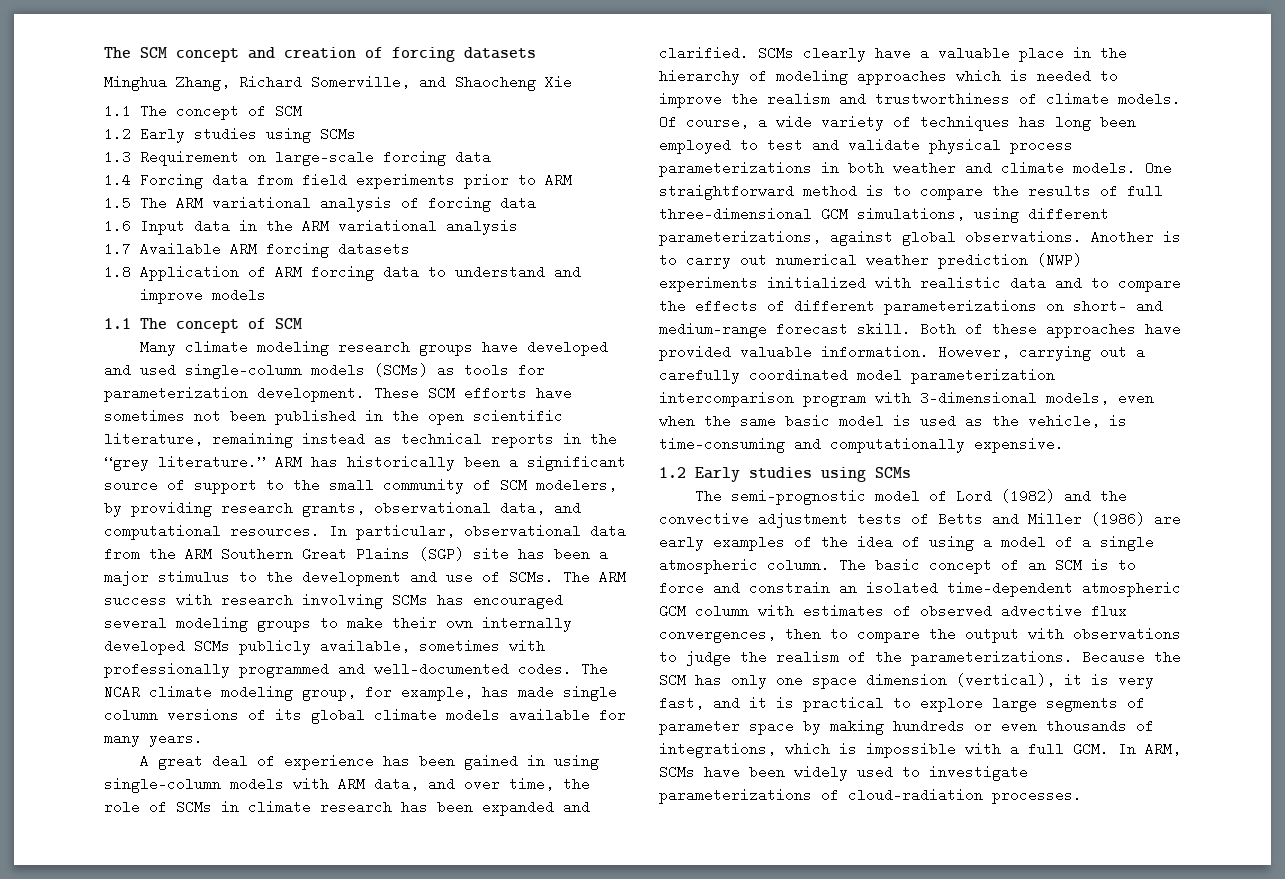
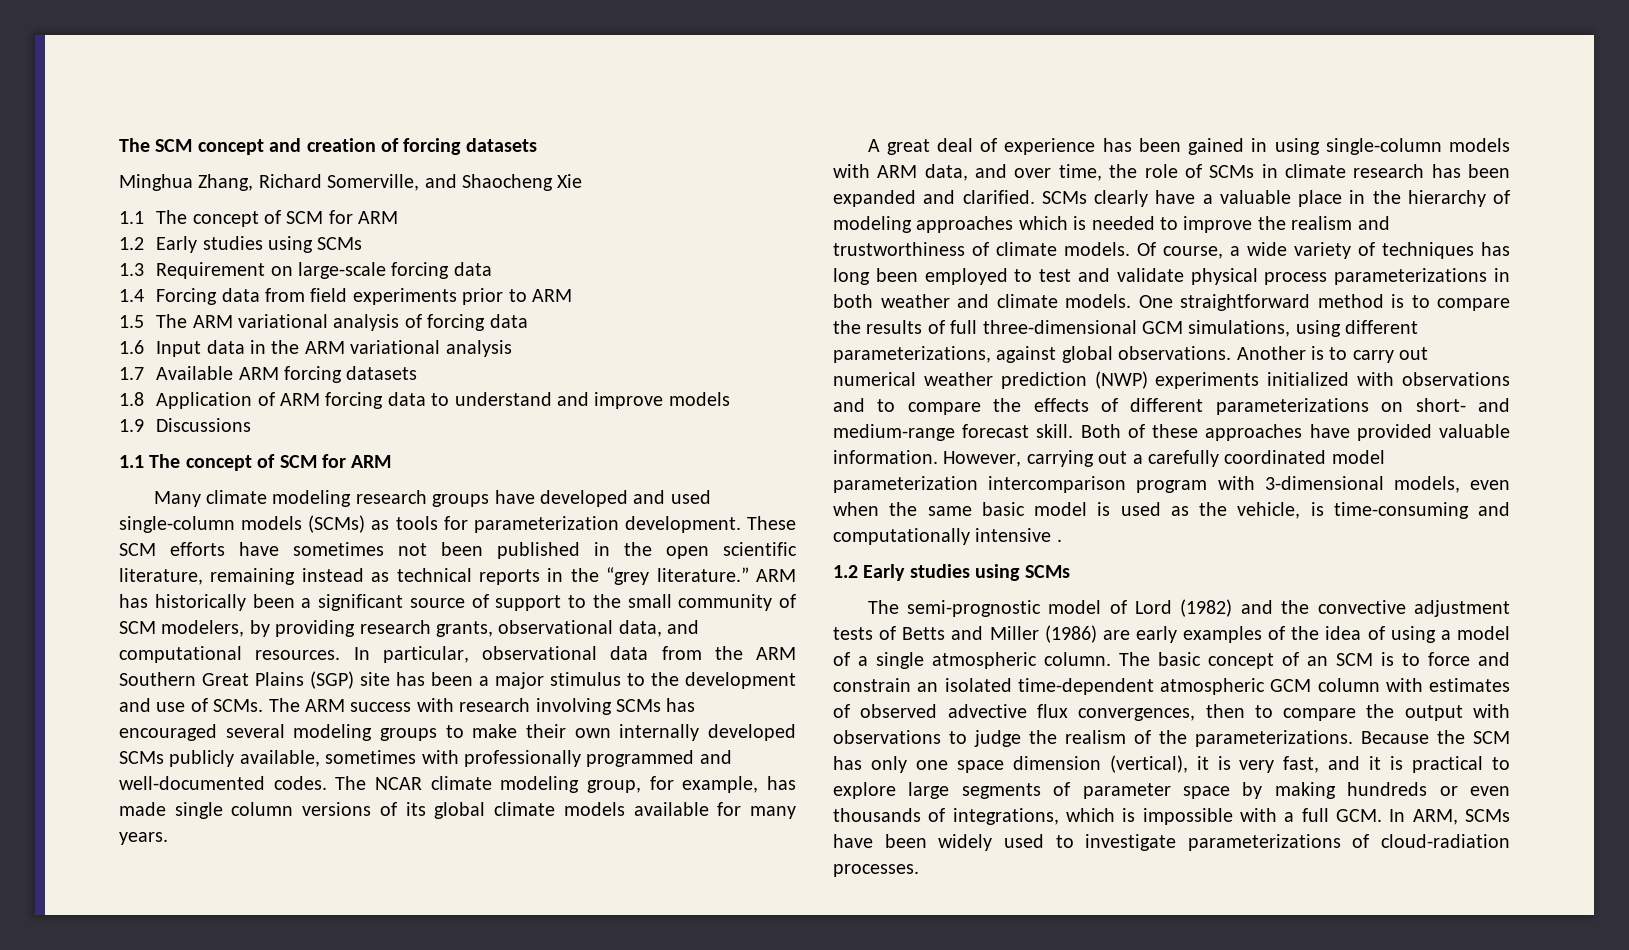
(302, 111) none -> [328,210,399,224] for ARM
[104,318,302,333] // 1.1 The concept of SCM -> [119,418,252,432] [119,454,392,471] // 1.9 Discussions // 1.1 The concept of SCM for ARM
[920,276,1046,290] realistic data -> [1402,372,1510,386] observations
[974,437,1064,453] expensive. -> [975,528,1062,542] intensive .

